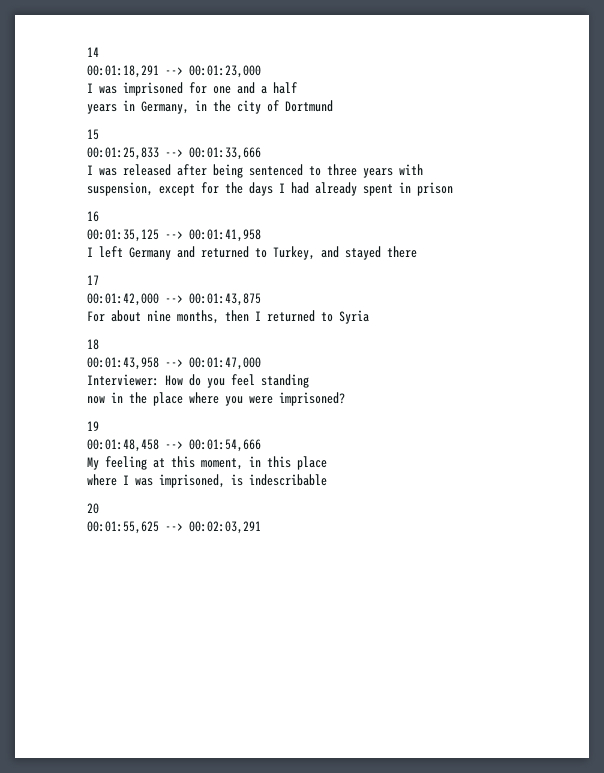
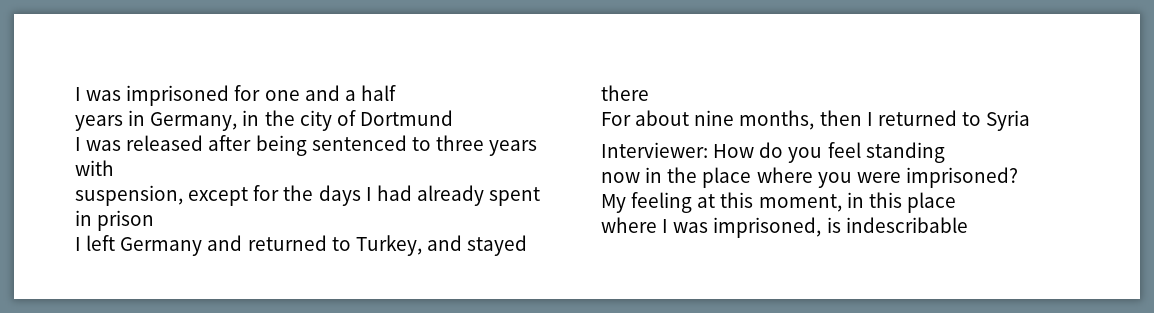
[87,47,99,57] [87,65,261,78] 14 // 00:01:18,291 --> 00:01:23,000 // -> (75, 94) none
[87,129,99,140] [87,147,261,160] // 15 // 00:01:25,833 --> 00:01:33,666 -> (453, 118) none
[87,211,99,222] [87,229,261,242] // 16 // 00:01:35,125 --> 00:01:41,958 -> (155, 220) none
[87,275,99,285] [87,293,261,306] // 17 // 00:01:42,000 --> 00:01:43,875 -> (649, 93) none
[87,339,99,350] [87,357,261,370] // 18 // 00:01:43,958 --> 00:01:47,000 -> (1031, 120) none
[87,421,99,431] [87,439,261,452] // 19 // 00:01:48,458 --> 00:01:54,666 -> (1018, 177) none
[87,503,99,514] [87,521,261,534] // 20 // 00:01:55,625 --> 00:02:03,291 -> (968, 225) none

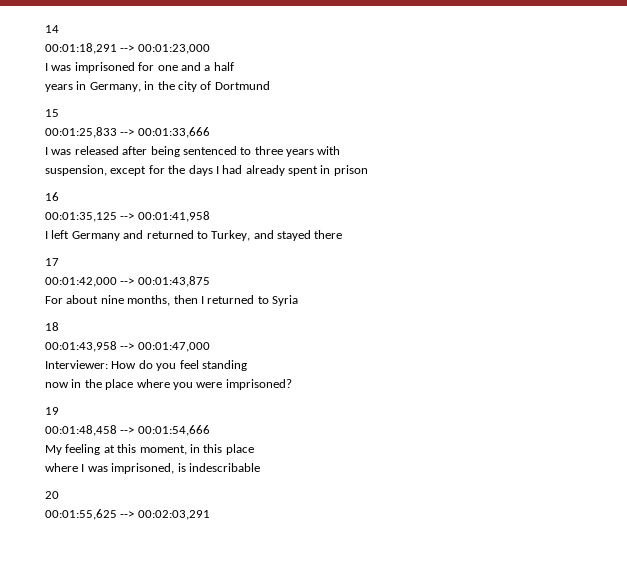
(75, 94) none -> [45,25,59,33] [45,43,210,54] 14 // 00:01:18,291 --> 00:01:23,000 //
(453, 118) none -> [45,109,59,117] [45,127,210,138] // 15 // 00:01:25,833 --> 00:01:33,666
(155, 220) none -> [45,192,59,201] [45,211,210,222] // 16 // 00:01:35,125 --> 00:01:41,958
(649, 93) none -> [45,258,59,266] [45,276,210,287] // 17 // 00:01:42,000 --> 00:01:43,875
(1031, 120) none -> [45,322,59,331] [45,341,210,352] // 18 // 00:01:43,958 --> 00:01:47,000
(1018, 177) none -> [45,407,59,415] [45,425,210,436] // 19 // 00:01:48,458 --> 00:01:54,666
(968, 225) none -> [45,491,59,499] [45,509,210,520] // 20 // 00:01:55,625 --> 00:02:03,291

